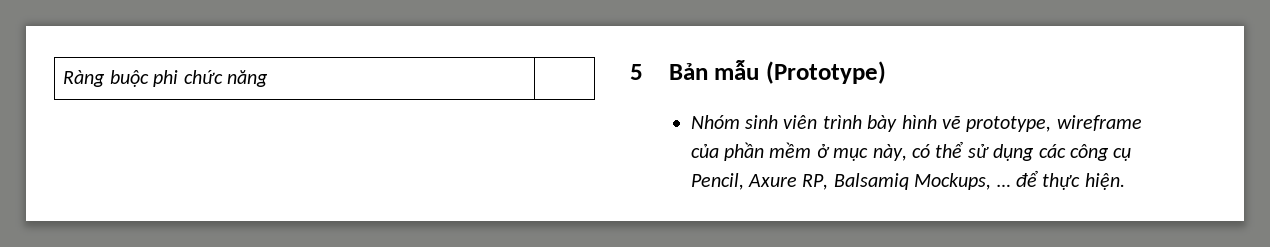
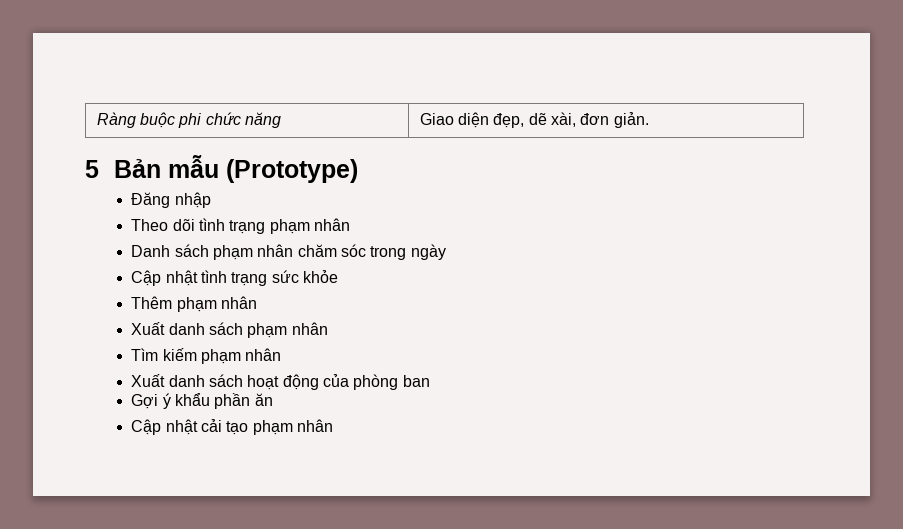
[630,60,887,84] [690,115,1142,132] [690,141,1132,161] [690,170,1125,190] // 5 Bản mẫu (Prototype) // Nhóm sinh viên trình bày hình vẽ prototype, wireframe của phần mềm ở mục này, có thể sử dụng các công cụ Pencil, Axure RP, Balsamiq Mockups, … để thực hiện. -> [419,112,649,128] [85,155,358,183] [131,192,211,208] [131,218,351,234] [131,244,446,260] [131,270,339,286] [131,296,258,312] [131,322,328,338] [131,348,282,364] [131,374,430,390] [131,393,273,409] [131,419,334,435] Giao diện đẹp, dẽ xài, đơn giản. // 5 Bản mẫu (Prototype) // Đăng nhập // Theo dõi tình trạng phạm nhân // Danh sách phạm nhân chăm sóc trong ngày // Cập nhật tình trạng sức khỏe // Thêm phạm nhân // Xuất danh sách phạm nhân // Tìm kiếm phạm nhân // Xuất danh sách hoạt động của phòng ban // Gợi ý khẩu phần ăn // Cập nhật cải tạo phạm nhân

